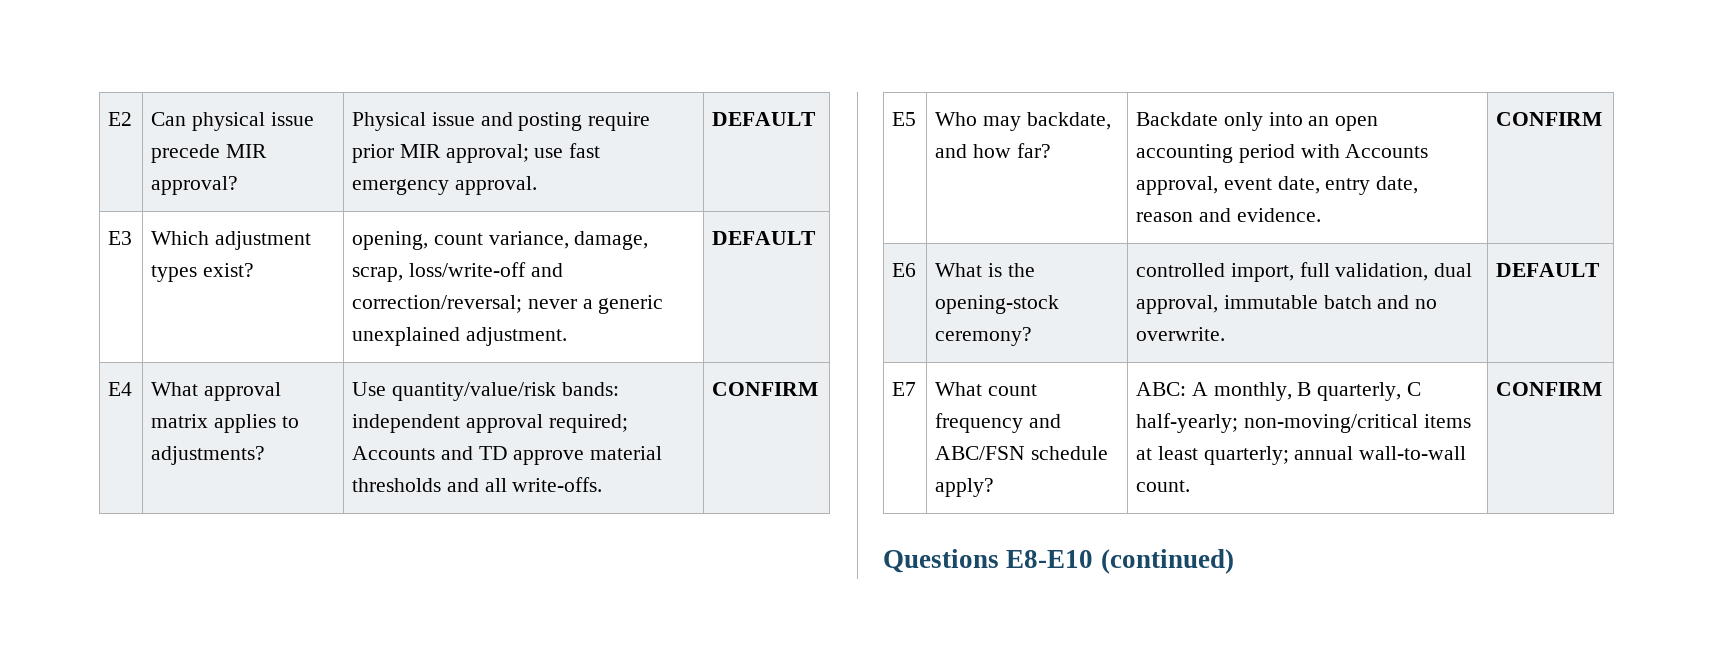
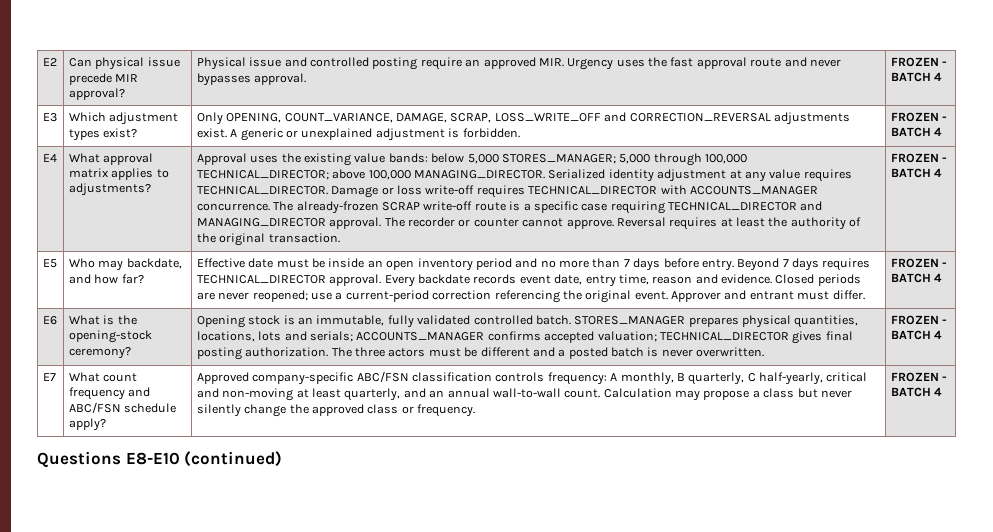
(513, 119) none -> [310,57,370,67] controlled
[352,143,601,163] [352,176,537,195] [712,112,817,126] prior MIR approval; use fast emergency approval. | DEFAULT -> [465,57,841,70] [196,73,307,86] [890,57,948,67] [890,72,943,82] an approved MIR. Urgency uses the fast approval route and never bypasses approval. | FROZEN - BATCH 4
[352,231,649,250] [352,262,563,282] [352,295,664,314] [352,327,567,346] [712,231,817,245] opening, count variance, damage, scrap, loss/write-off and correction/reversal; never a generic unexplained adjustment. | DEFAULT -> [196,112,850,125] [196,128,520,141] [890,112,948,122] [890,127,943,137] Only OPENING, COUNT_VARIANCE, DAMAGE, SCRAP, LOSS_WRITE_OFF and CORRECTION_REVERSAL adjustments exist. A generic or unexplained adjustment is forbidden. | FROZEN - BATCH 4
[352,382,619,401] [352,414,628,433] [352,446,663,465] [352,477,603,492] [712,382,819,396] Use quantity/value/risk bands: independent approval required; Accounts and TD approve material thresholds and all write-offs. | CONFIRM -> [196,153,748,166] [196,169,852,182] [196,185,818,198] [196,201,823,214] [196,217,862,230] [196,233,340,246] [890,153,948,163] [890,168,943,178] Approval uses the existing value bands: below 5,000 STORES_MANAGER; 5,000 through 100,000 TECHNICAL_DIRECTOR; above 100,000 MANAGING_DIRECTOR. Serialized identity adjustment at any value requires TECHNICAL_DIRECTOR. Damage or loss write-off requires TECHNICAL_DIRECTOR with ACCOUNTS_MANAGER concurrence. The already-frozen SCRAP write-off route is a specific case requiring TECHNICAL_DIRECTOR and MANAGING_DIRECTOR approval. The recorder or counter cannot approve. Reversal requires at least the authority of the original transaction. | FROZEN - BATCH 4
[1136,112,1379,131] [1136,144,1429,163] [1136,176,1219,195] Backdate only into an open accounting period with Accounts approval, -> [196,258,871,271] [196,274,517,287] Effective date must be inside an open inventory period and no more than 7 days before entry. Beyond 7 days requires TECHNICAL_DIRECTOR approval. Every backdate records
[1376,176,1419,194] date, -> [618,274,649,285] time,
[1496,112,1603,126] | CONFIRM -> [775,274,861,286] [196,290,865,303] [890,258,948,268] [890,273,943,283] Closed periods are never reopened; use a current-period correction referencing the original event. Approver and entrant must differ. | FROZEN - BATCH 4
[1136,262,1473,282] [1136,295,1438,314] [1136,327,1226,341] [1496,263,1601,277] controlled import, full validation, dual approval, immutable batch and no overwrite. | DEFAULT -> [196,315,859,328] [196,331,853,344] [196,347,765,360] [890,315,948,325] [890,330,943,340] Opening stock is an immutable, fully validated controlled batch. STORES_MANAGER prepares physical quantities, locations, lots and serials; ACCOUNTS_MANAGER confirms accepted valuation; TECHNICAL_DIRECTOR gives final posting authorization. The three actors must be different and a posted batch is never overwritten. | FROZEN - BATCH 4
[1136,382,1187,396] ABC: -> [196,371,607,385] Approved company-specific ABC/FSN classification controls frequency:
[1136,413,1471,433] [1136,446,1467,465] [1136,480,1191,492] [1496,382,1603,396] half-yearly; non-moving/critical items at least quarterly; annual wall-to-wall count. | CONFIRM -> [759,372,868,385] [196,388,852,401] [196,404,476,417] [890,372,948,382] [890,387,943,397] half-yearly, critical and non-moving at least quarterly, and an annual wall-to-wall count. Calculation may propose a class but never silently change the approved class or frequency. | FROZEN - BATCH 4

